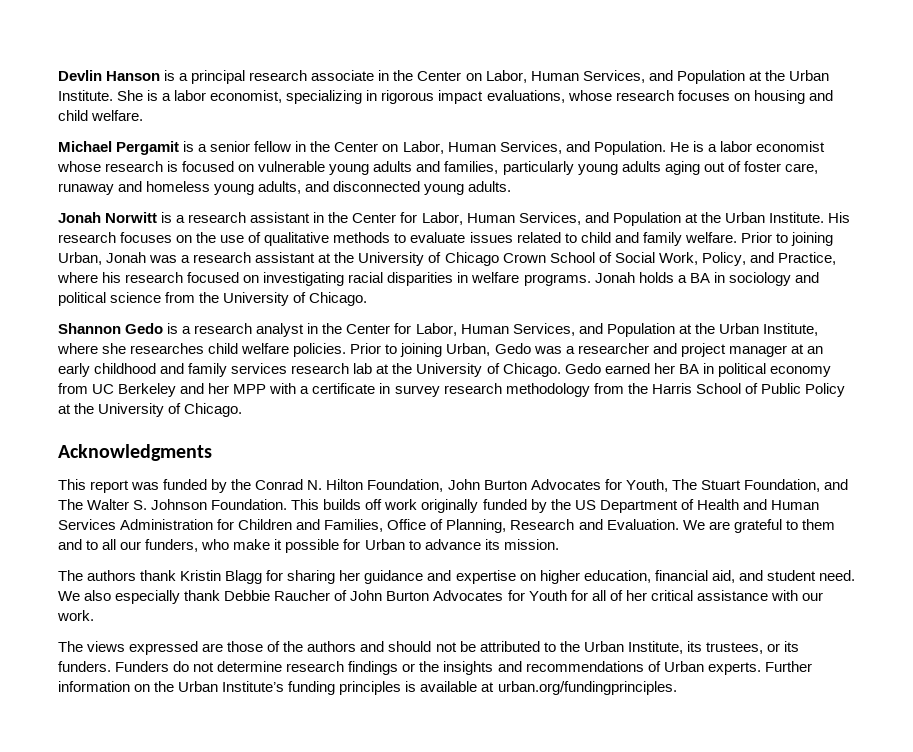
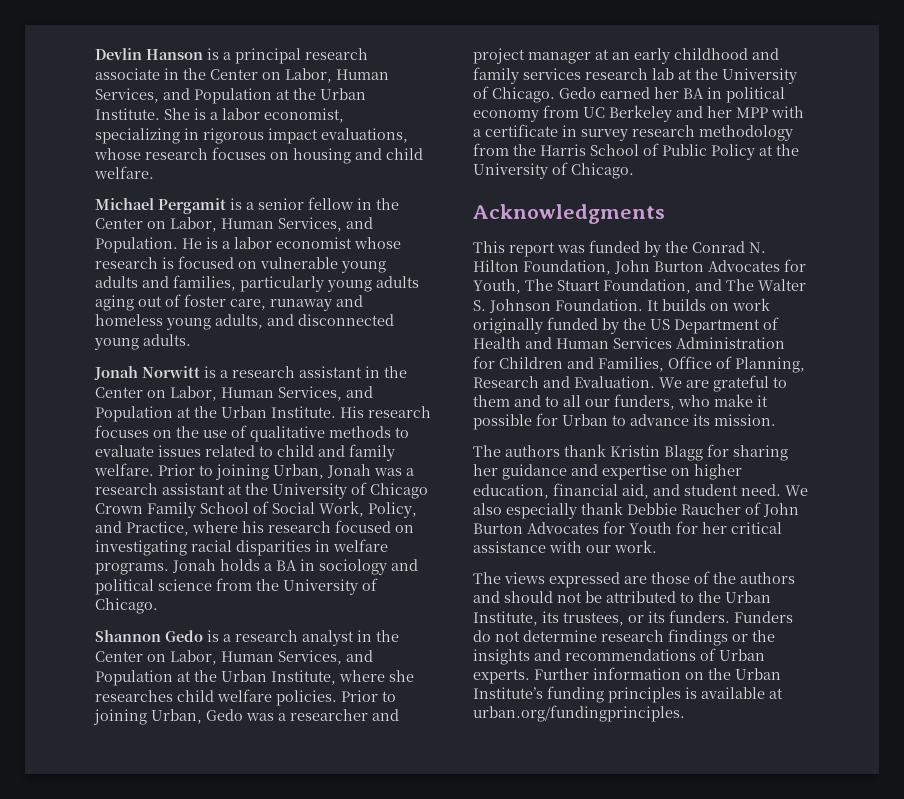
[400,212,418,223] for -> [147,390,166,398] on
(546, 258) none -> [147,502,196,518] Family
[394,323,412,334] for -> [147,654,166,662] on
[291,499,383,510] This builds off -> [647,299,729,311] It builds on
[591,590,623,601] all of -> (698, 527) none

